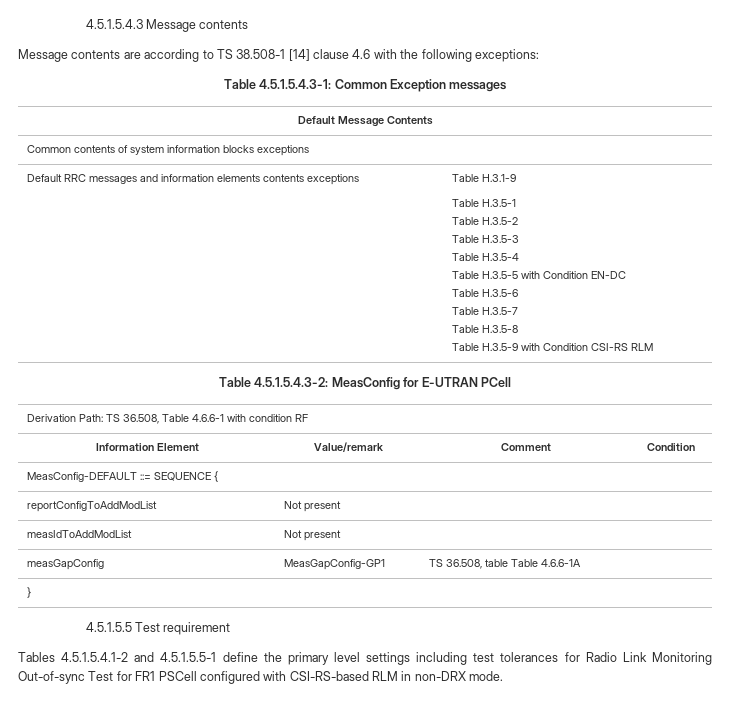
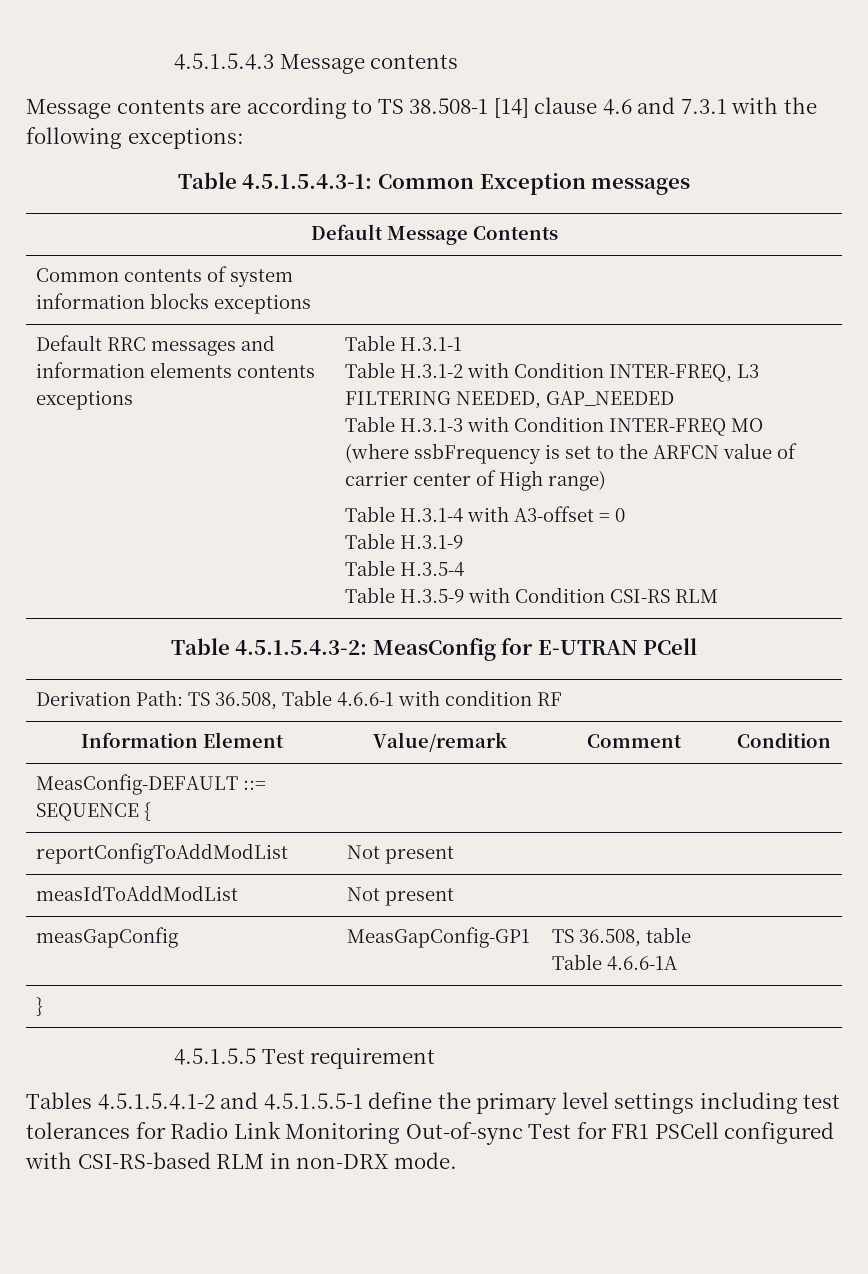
(371, 54) none -> [637,97,727,114] and 7.3.1
[481,174,516,182] [451,199,516,207] [451,217,518,225] [451,235,519,243] [451,253,519,261] [451,271,626,279] [451,289,518,297] [451,307,518,315] [451,325,518,333] H.3.1-9 // Table H.3.5-1 // Table H.3.5-2 // Table H.3.5-3 // Table H.3.5-4 // Table H.3.5-5 with Condition EN-DC // Table H.3.5-6 // Table H.3.5-7 // Table H.3.5-8 -> [400,337,463,351] [345,362,760,382] [345,391,675,409] [345,416,764,436] [345,443,798,464] [345,470,607,491] [345,506,626,522] [345,533,464,549] [345,560,465,576] H.3.1-1 // Table H.3.1-2 with Condition INTER-FREQ, L3 FILTERING NEEDED, GAP_NEEDED // Table H.3.1-3 with Condition INTER-FREQ MO (where ssbFrequency is set to the ARFCN value of carrier center of High range) // Table H.3.1-4 with A3-offset = 0 // Table H.3.1-9 // Table H.3.5-4

